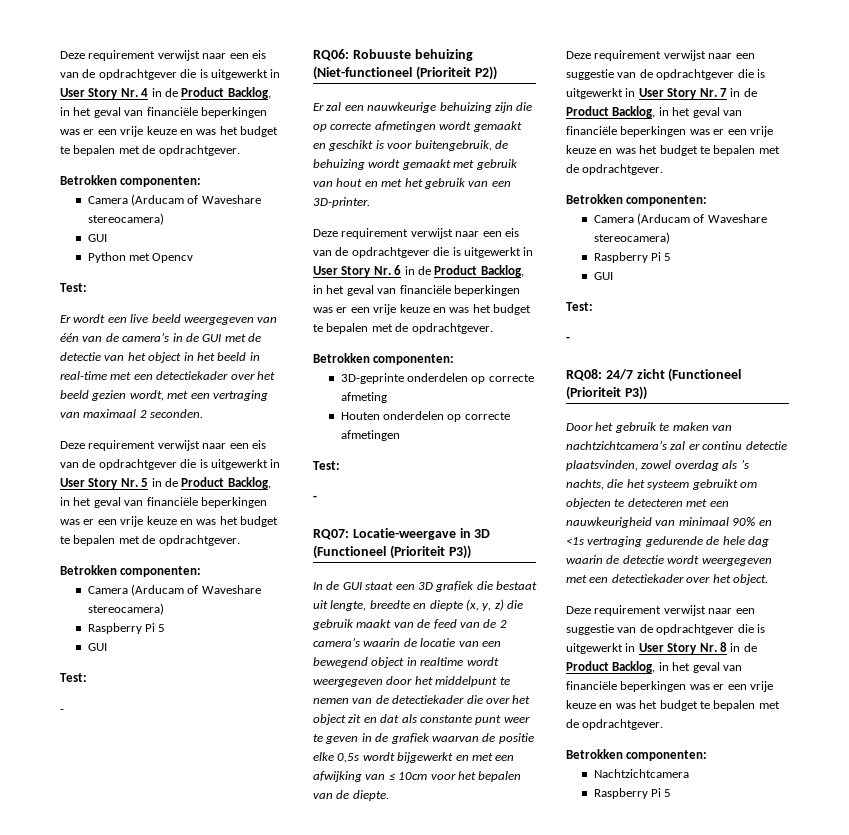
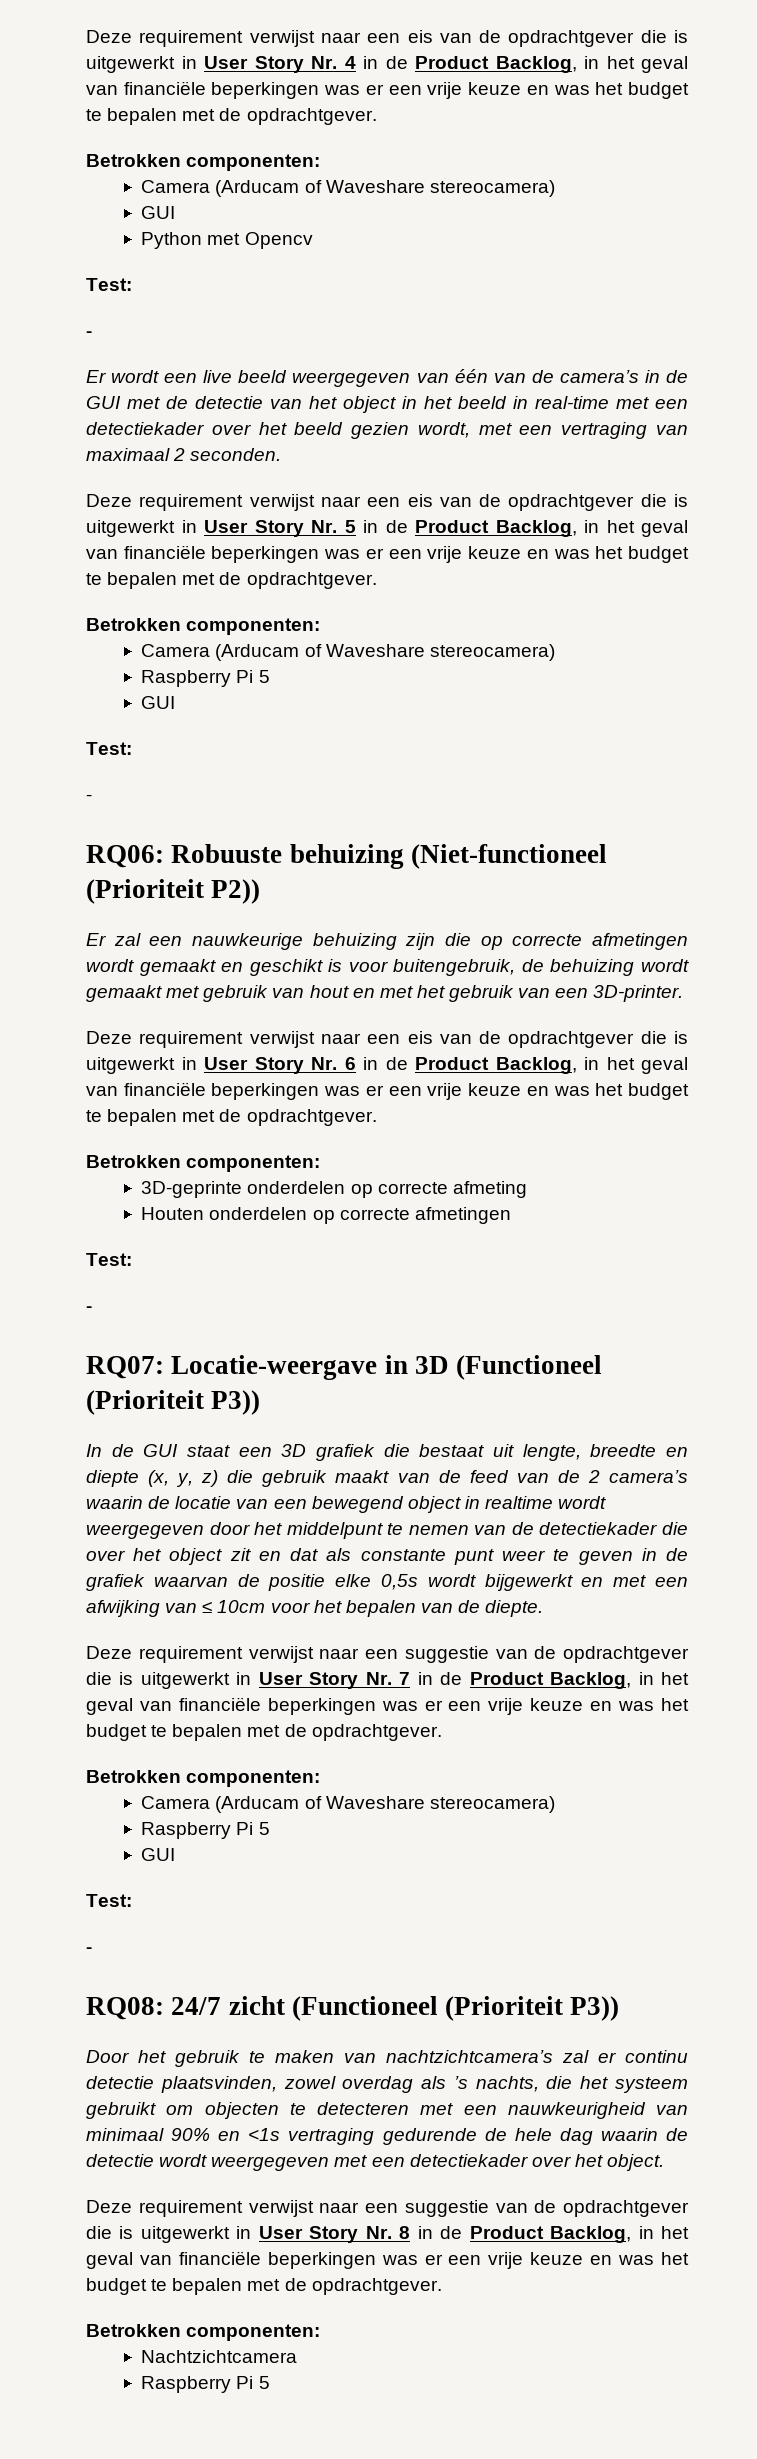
(87, 287) none -> [86,331,92,337] // -

